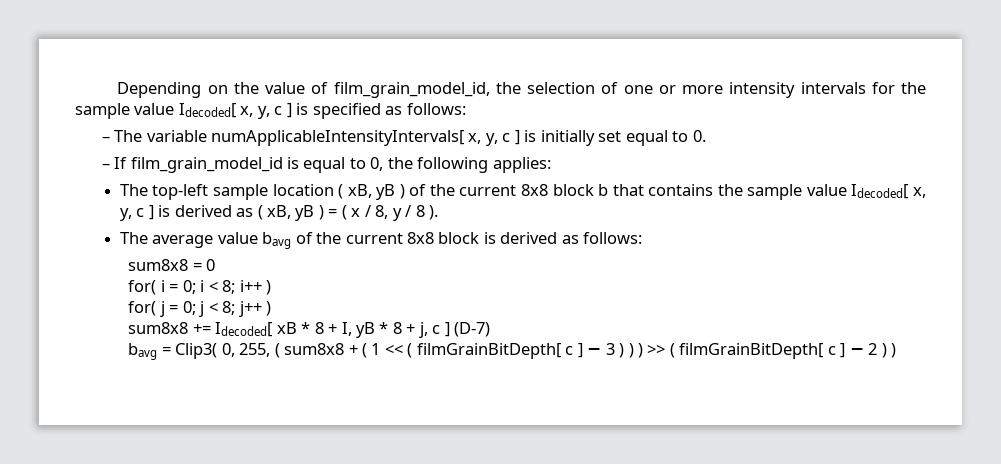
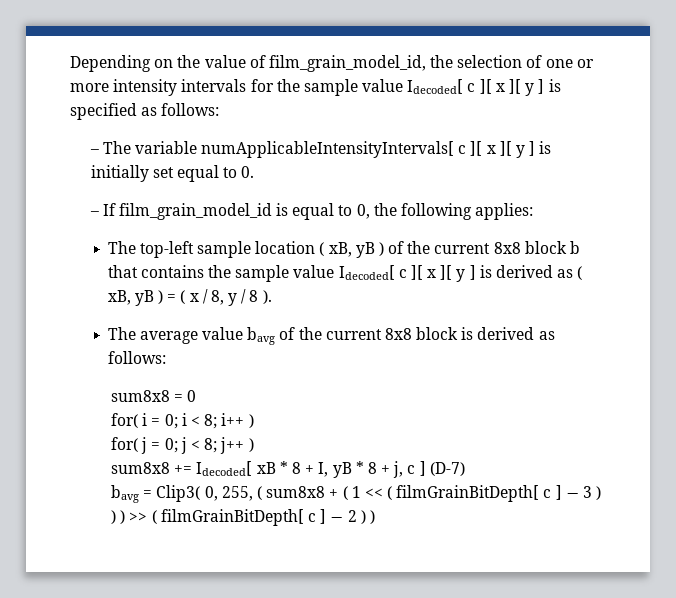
[240,106,283,119] x, y, c -> [467,79,535,96] c ][ x ][ y
[468,133,511,146] x, y, c -> [458,141,525,158] c ][ x ][ y
[913,187,927,198] [119,208,145,221] x, y, c -> [398,265,466,282] c ][ x ][ y

